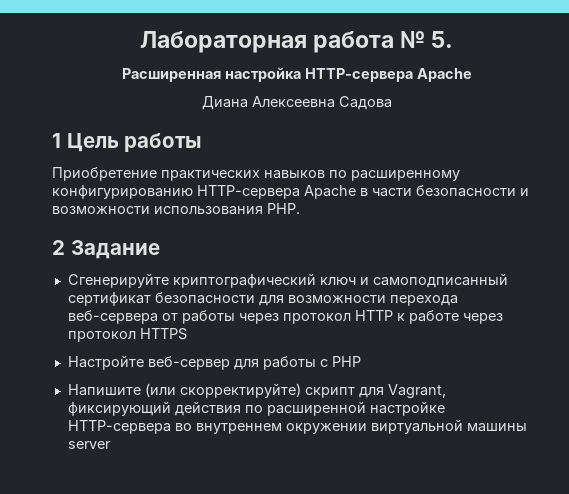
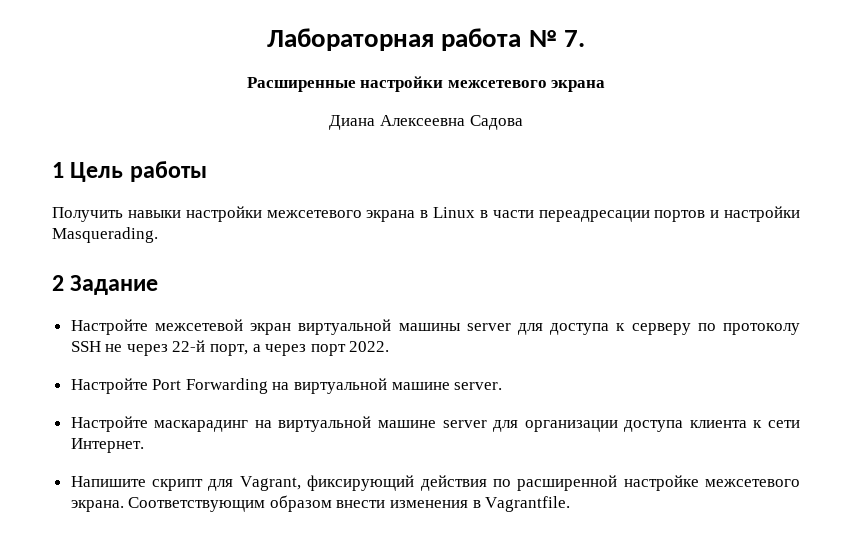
[431,31,454,48] [121,67,472,82] 5. // Расширенная настройка HTTP-сервера Apache -> [563,30,585,47] [246,76,606,92] 7. // Расширенные настройки межсетевого экрана
[52,167,460,181] [52,185,529,199] [52,203,300,215] [52,240,160,259] [67,273,508,288] [67,292,458,306] [67,310,503,324] [67,328,187,342] [67,355,361,370] Приобретение практических навыков по расширенному конфигурированию HTTP-сервера Apache в части безопасности и возможности использования PHP. // 2 Задание // Сгенерируйте криптографический ключ и самоподписанный сертификат безопасности для возможности перехода веб-сервера от работы через протокол HTTP к работе через протокол HTTPS // Настройте веб-сервер для работы с PHP -> [52,206,800,222] [52,227,158,243] [52,275,159,295] [70,319,800,335] [70,340,390,356] [70,378,503,394] [70,416,801,432] [70,438,144,453] Получить навыки настройки межсетевого экрана в Linux в части переадресации портов и настройки Masquerading. // 2 Задание // Настройте межсетевой экран виртуальной машины server для доступа к серверу по протоколу SSH не через 22-й порт, а через порт 2022. // Настройте Port Forwarding на виртуальной машине server. // Настройте маскарадинг на виртуальной машине server для организации доступа клиента к сети Интернет.
[144,383,301,398] (или скорректируйте) -> (146, 481) none
[67,419,527,434] [67,441,111,449] HTTP-сервера во внутреннем окружении виртуальной машины server -> [705,479,800,487] [70,495,571,512] межсетевого экрана. Соответствующим образом внести изменения в Vagrantfile.

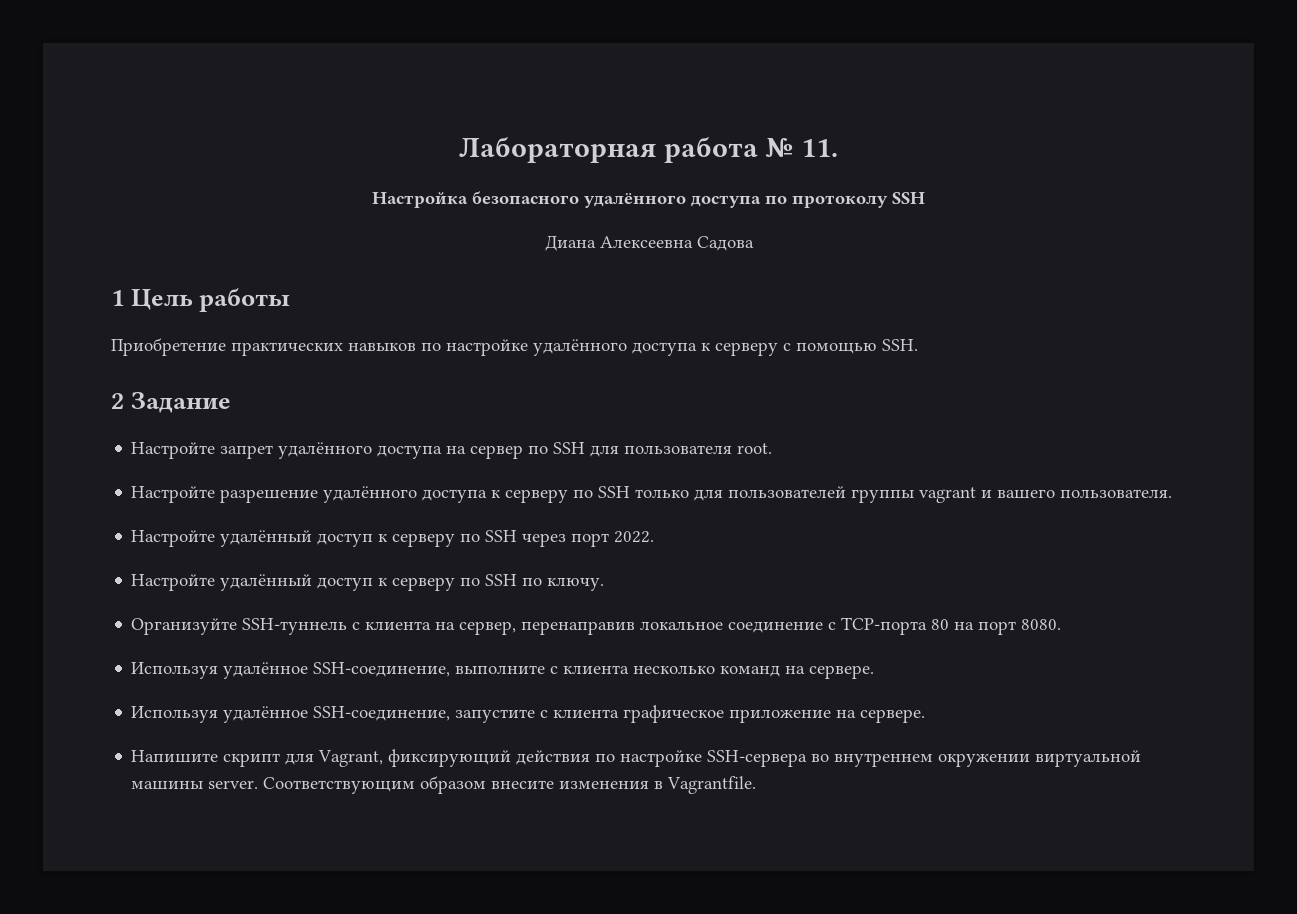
[563,30,585,47] [246,76,606,92] 7. // Расширенные настройки межсетевого экрана -> [800,139,838,157] [372,191,925,208] 11. // Настройка безопасного удалённого доступа по протоколу SSH
[52,206,800,222] [52,227,158,243] [52,275,159,295] [70,319,800,335] [70,340,390,356] [70,378,503,394] [70,416,801,432] [70,438,144,453] Получить навыки настройки межсетевого экрана в Linux в части переадресации портов и настройки Masquerading. // 2 Задание // Настройте межсетевой экран виртуальной машины server для доступа к серверу по протоколу SSH не через 22-й порт, а через порт 2022. // Настройте Port Forwarding на виртуальной машине server. // Настройте маскарадинг на виртуальной машине server для организации доступа клиента к сети Интернет. -> [111,338,918,356] [111,392,232,413] [131,442,773,459] [131,486,1173,503] [131,530,655,547] [131,574,605,591] [131,617,1062,635] [131,662,875,679] [131,705,926,723] Приобретение практических навыков по настройке удалённого доступа к серверу с помощью SSH. // 2 Задание // Настройте запрет удалённого доступа на сервер по SSH для пользователя root. // Настройте разрешение удалённого доступа к серверу по SSH только для пользователей группы vagrant и вашего пользователя. // Настройте удалённый доступ к серверу по SSH через порт 2022. // Настройте удалённый доступ к серверу по SSH по ключу. // Организуйте SSH-туннель с клиента на сервер, перенаправив локальное соединение с TCP-порта 80 на порт 8080. // Используя удалённое SSH-соединение, выполните с клиента несколько команд на сервере. // Используя удалённое SSH-соединение, запустите с клиента графическое приложение на сервере.
[517,475,800,491] [70,500,124,512] расширенной настройке межсетевого экрана. -> [620,750,1142,767] [131,780,259,790] настройке SSH-сервера во внутреннем окружении виртуальной машины server.
[336,500,386,508] внести -> [491,780,555,789] внесите

